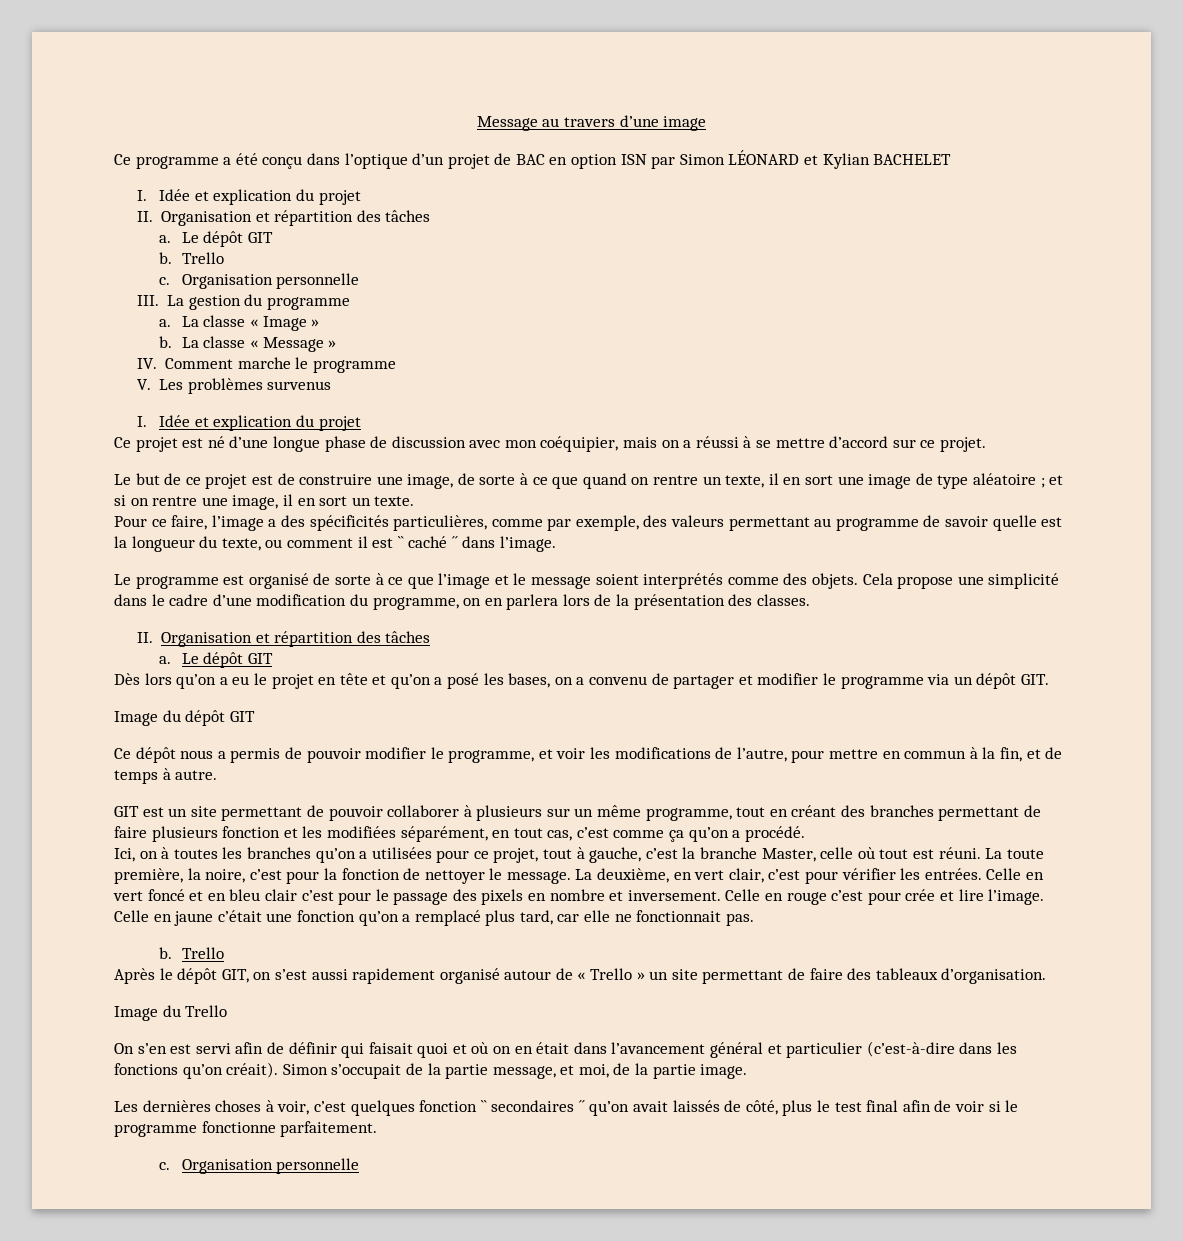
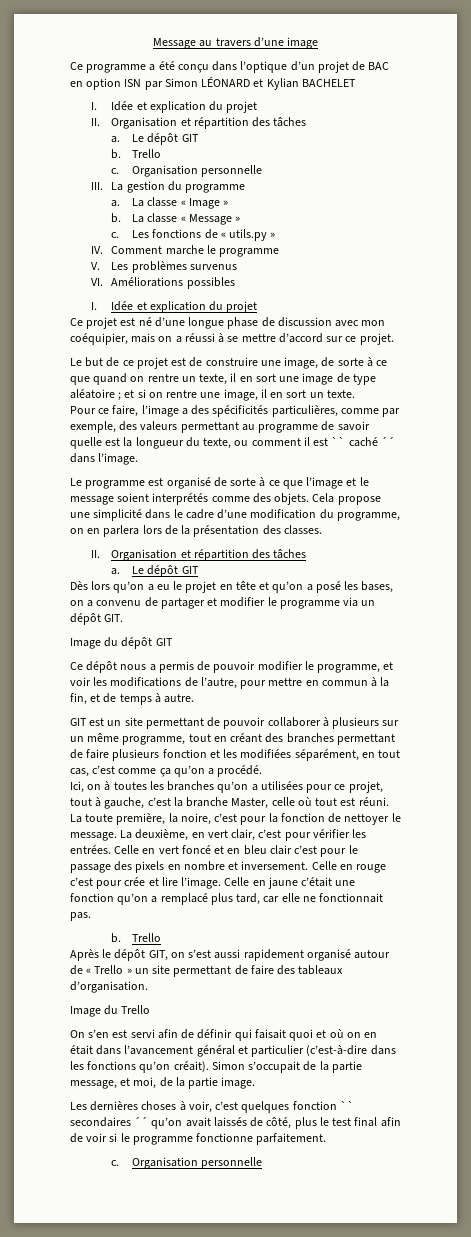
(337, 344) none -> [111,229,276,241] // c. Les fonctions de « utils.py »
(332, 385) none -> [90,277,235,289] // VI. Améliorations possibles

